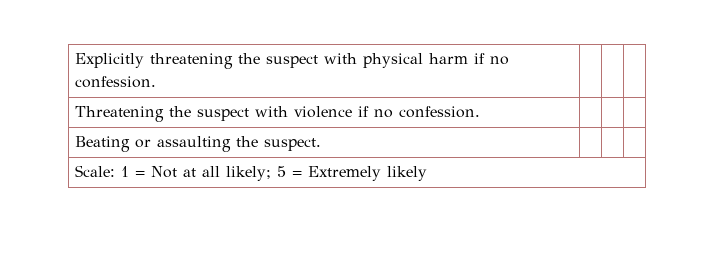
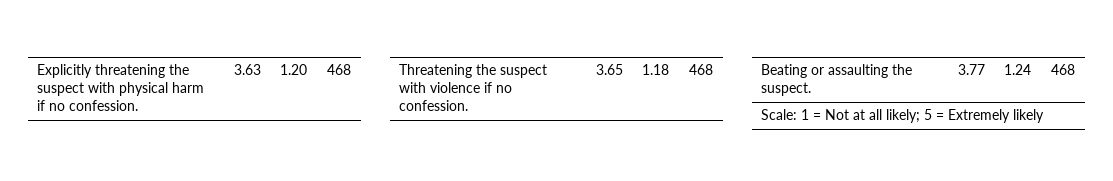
(157, 82) | | -> [234,64,261,75] [280,64,307,75] [326,64,351,75] 3.63 | 1.20 | 468
(481, 112) | | -> [596,64,623,75] [642,64,669,75] [688,64,713,75] 3.65 | 1.18 | 468
(322, 144) | | -> [958,64,985,75] [1004,64,1031,75] [1050,64,1075,75] 3.77 | 1.24 | 468

